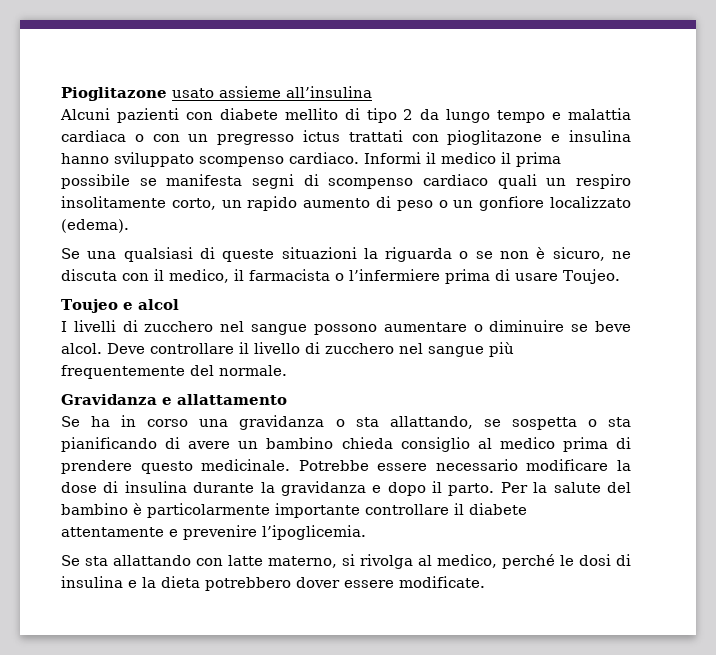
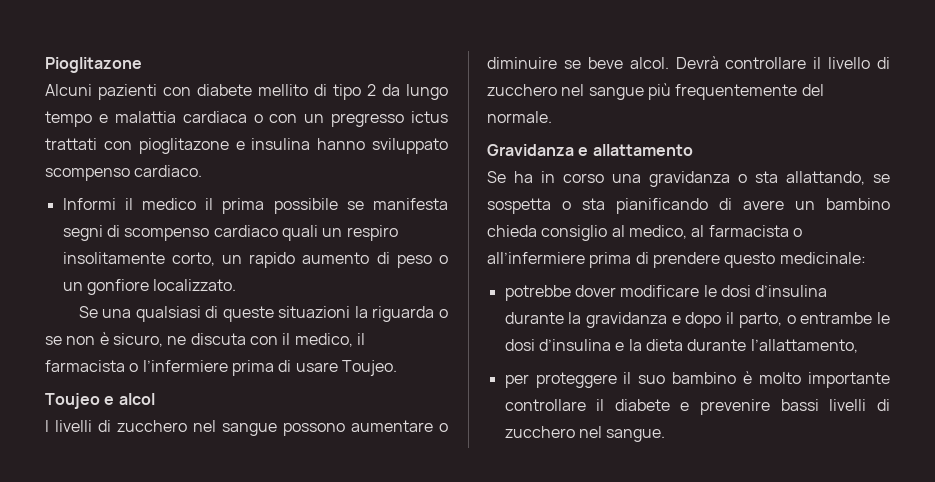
[172,86,372,98] usato assieme all’insulina -> (142, 65) none
(359, 158) none -> (203, 171) //
[550,196,632,208] [61,219,129,233] localizzato (edema). -> [153,279,237,291] localizzato.
[107,343,145,354] Deve -> [675,56,719,69] Devrà
[499,437,632,452] [61,459,631,474] [61,481,187,493] medico prima di prendere questo medicinale. Potrebbe essere necessario modificare la dose di insulina -> [628,225,802,239] [487,252,866,268] [504,285,828,301] medico, al farmacista o all’infermiere prima di prendere questo medicinale: // potrebbe dover modificare le dosi d’insulina
[448,482,631,496] parto. Per la salute del -> [738,312,890,328] [504,339,858,353] [504,372,666,388] parto, o entrambe le dosi d’insulina e la dieta durante l’allattamento, // per proteggere il suo
[147,503,270,518] particolarmente -> [759,372,802,384] molto
[61,527,164,537] attentamente -> (670, 405) none
[262,525,366,540] [61,554,631,569] [61,576,485,591] l’ipoglicemia. // Se sta allattando con latte materno, si rivolga al medico, perché le dosi di insulina e la dieta potrebbero dover essere modificate. -> [780,399,890,411] [504,426,666,442] bassi livelli di zucchero nel sangue.

